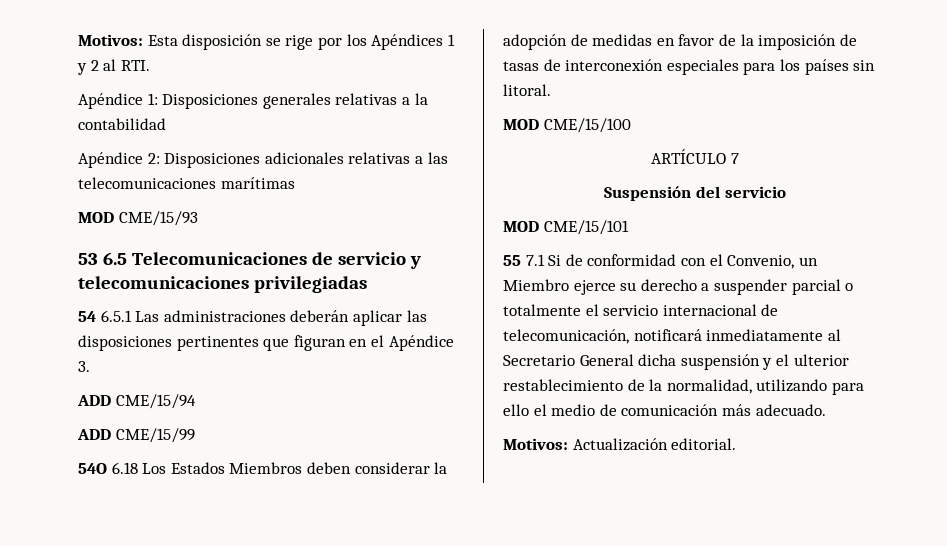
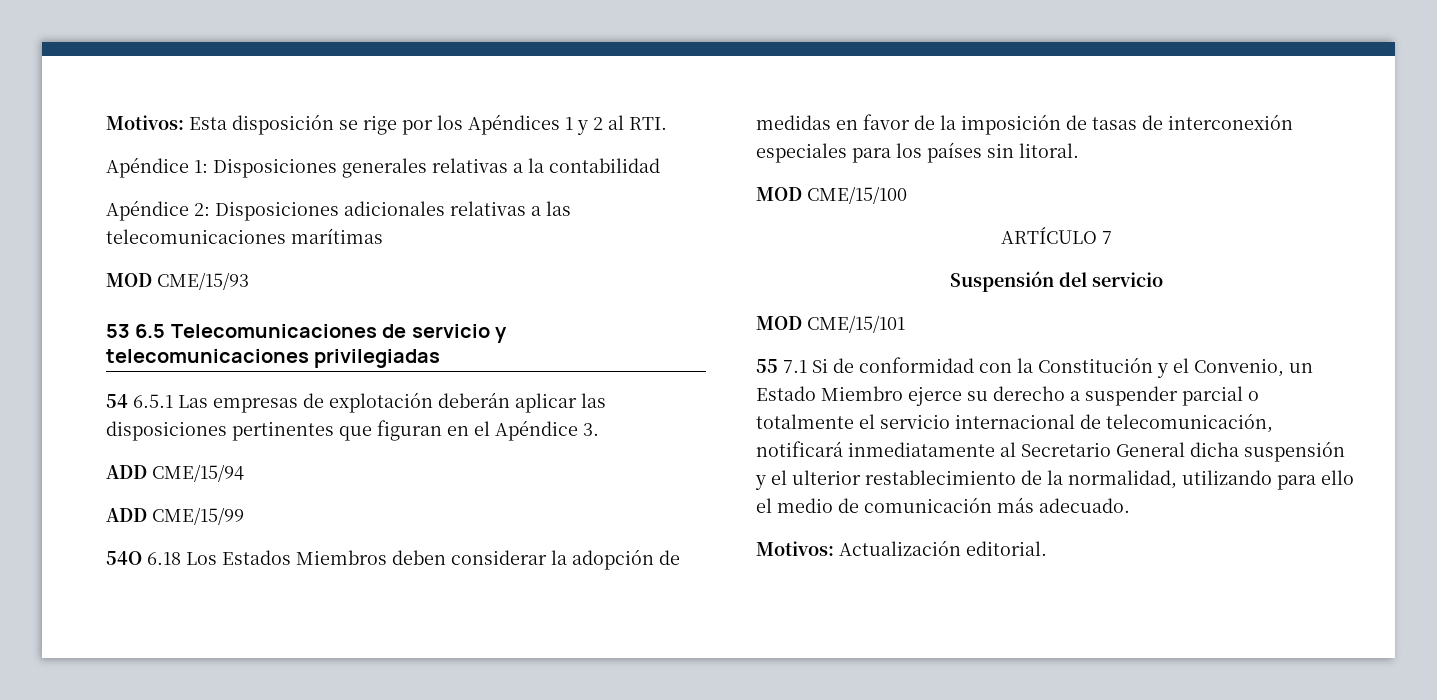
[163,310,286,322] administraciones -> [213,392,433,413] empresas de explotación
(706, 262) none -> [1017,357,1168,378] la Constitución y
(818, 261) none -> [756,386,816,401] Estado

